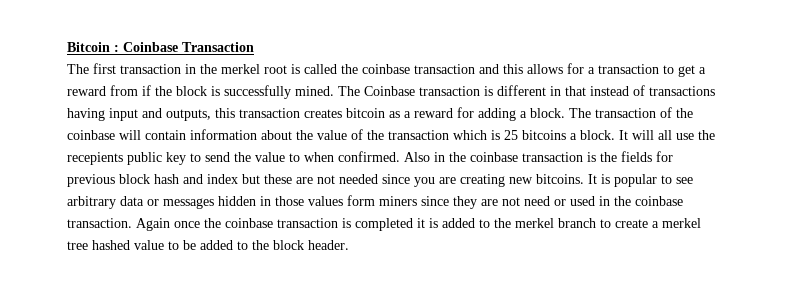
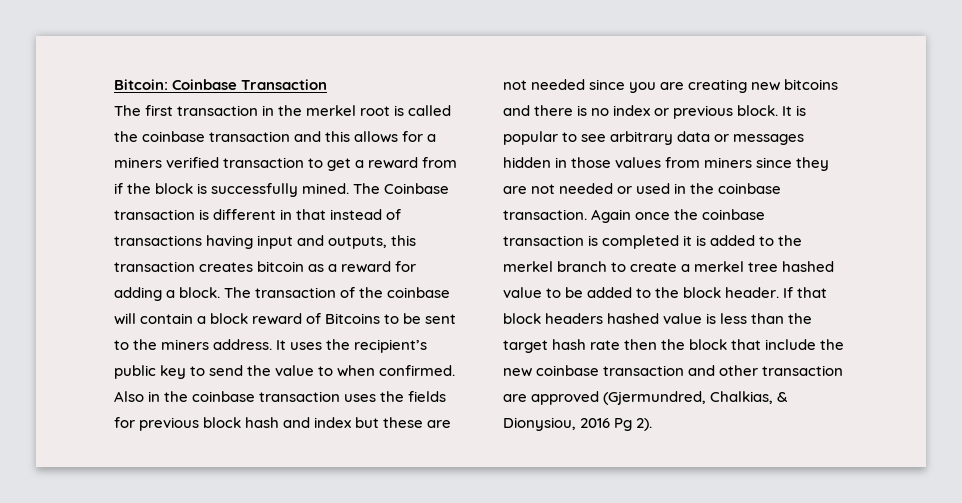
[67,42,119,52] Bitcoin : -> [114,79,168,90] Bitcoin:
(595, 70) none -> [114,157,220,168] miners verified
[190,129,715,140] [67,152,123,165] information about the value of the transaction which is 25 bitcoins a block. It will all use the recepients -> [197,313,457,325] [114,339,428,353] a block reward of Bitcoins to be sent to the miners address. It uses the recipient’s
[587,152,596,162] is -> [344,394,377,402] uses
[536,174,584,184] bitcoins. -> [784,79,839,90] [503,105,779,119] bitcoins and there is no index or previous block.
[347,195,375,206] form -> [665,157,701,168] from
[524,196,550,206] need -> [559,183,614,194] needed
(349, 245) none -> [783,287,828,298] [503,313,813,324] [503,339,845,353] [503,365,844,377] [503,391,789,405] [503,417,653,431] If that block headers hashed value is less than the target hash rate then the block that include the new coinbase transaction and other transaction are approved (Gjermundred, Chalkias, & Dionysiou, 2016 Pg 2).

